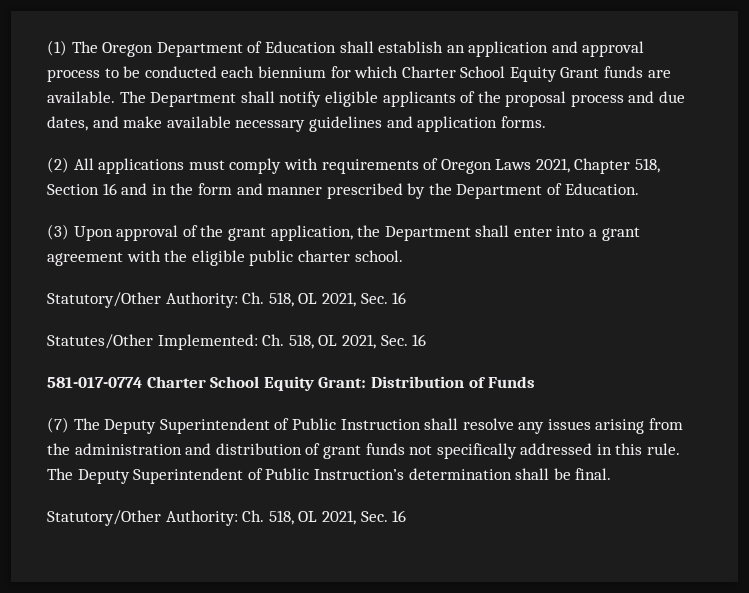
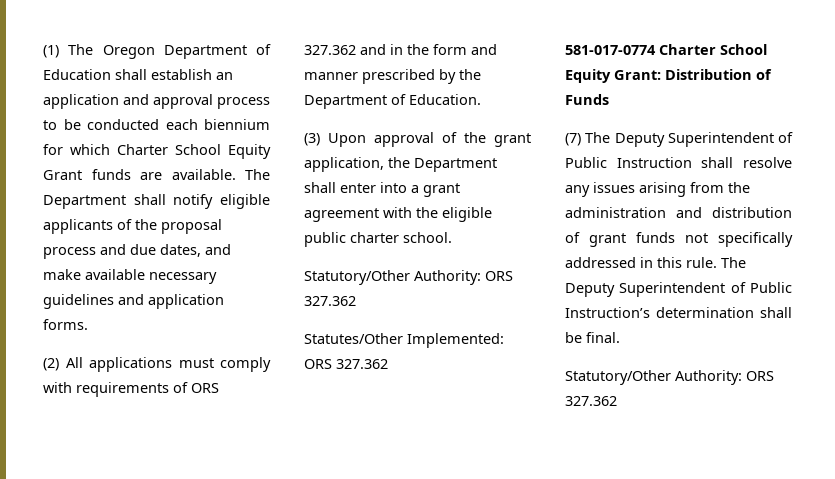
[440,158,661,174] [47,183,117,195] Oregon Laws 2021, Chapter 518, Section 16 -> [191,383,219,393] [304,45,356,55] ORS 327.362
[242,292,407,307] [47,334,427,350] Ch. 518, OL 2021, Sec. 16 // Statutes/Other Implemented: Ch. 518, OL 2021, Sec. 16 -> [485,271,513,281] [304,296,356,306] [304,333,504,348] [304,359,388,369] ORS 327.362 // Statutes/Other Implemented: ORS 327.362
[242,510,407,525] Ch. 518, OL 2021, Sec. 16 -> [746,371,774,381] [565,396,617,406] ORS 327.362

